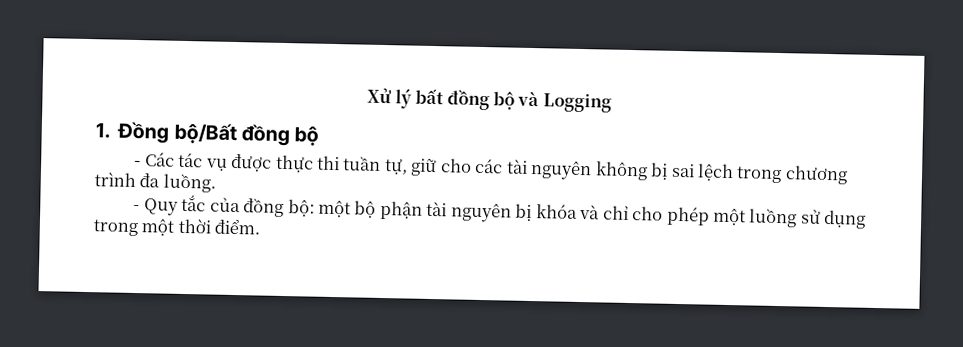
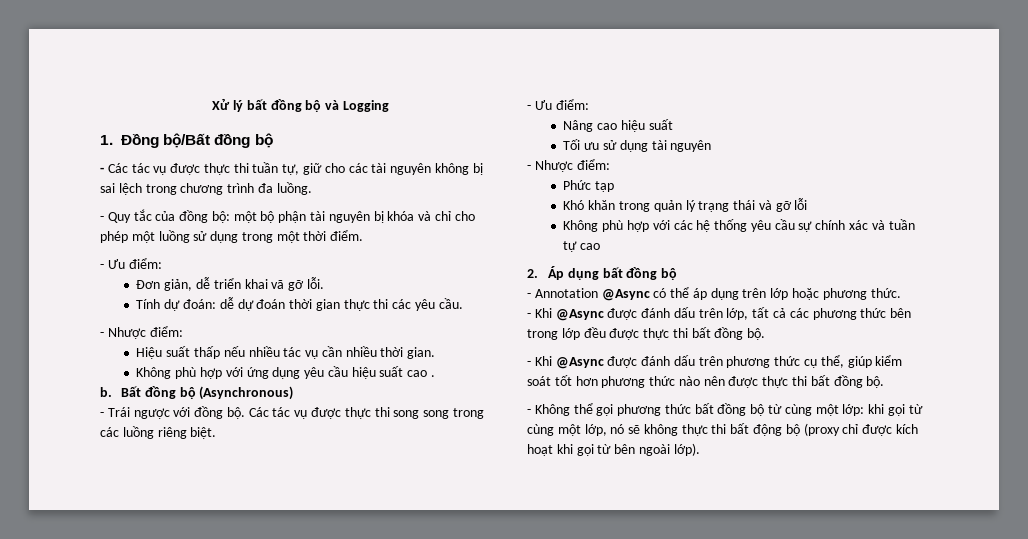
(262, 226) none -> [100,258,162,269] [136,277,324,291] [136,297,463,311] [100,326,183,339] [136,346,436,359] [136,366,436,379] [100,386,294,400] [100,406,484,419] [100,426,217,439] [527,99,589,110] [563,119,673,132] [563,139,712,152] [527,159,610,172] [563,180,615,192] [563,198,808,212] [563,219,915,232] [563,241,601,252] [527,266,678,280] [527,287,901,301] [527,307,912,321] [527,327,766,340] [527,355,903,369] [527,375,885,388] [527,403,923,416] [527,423,918,436] [527,443,700,456] // - Ưu điểm: // Đơn giản, dễ triển khai vã gỡ lỗi. // Tính dự đoán: dễ dự đoán thời gian thực thi các yêu cầu. // - Nhược điểm: // Hiệu suất thấp nếu nhiều tác vụ cần nhiều thời gian. // Không phù hợp với ứng dụng yêu cầu hiệu suất cao . // b. Bất đồng bộ (Asynchronous) // - Trái ngược với đồng bộ. Các tác vụ được thực thi song song trong các luồng riêng biệt. // - Ưu điểm: // Nâng cao hiệu suất // Tối ưu sử dụng tài nguyên // - Nhược điểm: // Phức tạp // Khó khăn trong quản lý trạng thái và gỡ lỗi // Không phù hợp với các hệ thống yêu cầu sự chính xác và tuần tự cao // 2. Áp dụng bất đồng bộ // - Annotation @Async có thể áp dụng trên lớp hoặc phương thức. // - Khi @Async được đánh dấu trên lớp, tất cả các phương thức bên trong lớp đều được thực thi bất đồng bộ. // - Khi @Async được đánh dấu trên phương thức cụ thể, giúp kiểm soát tốt hơn phương thức nào nên được thực thi bất đồng bộ. // - Không thể gọi phương thức bất đồng bộ từ cùng một lớp: khi gọi từ cùng một lớp, nó sẽ không thực thi bất động bộ (proxy chỉ được kích hoạt khi gọi từ bên ngoài lớp).

